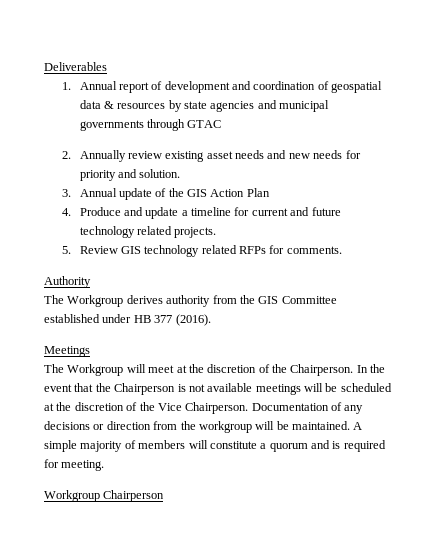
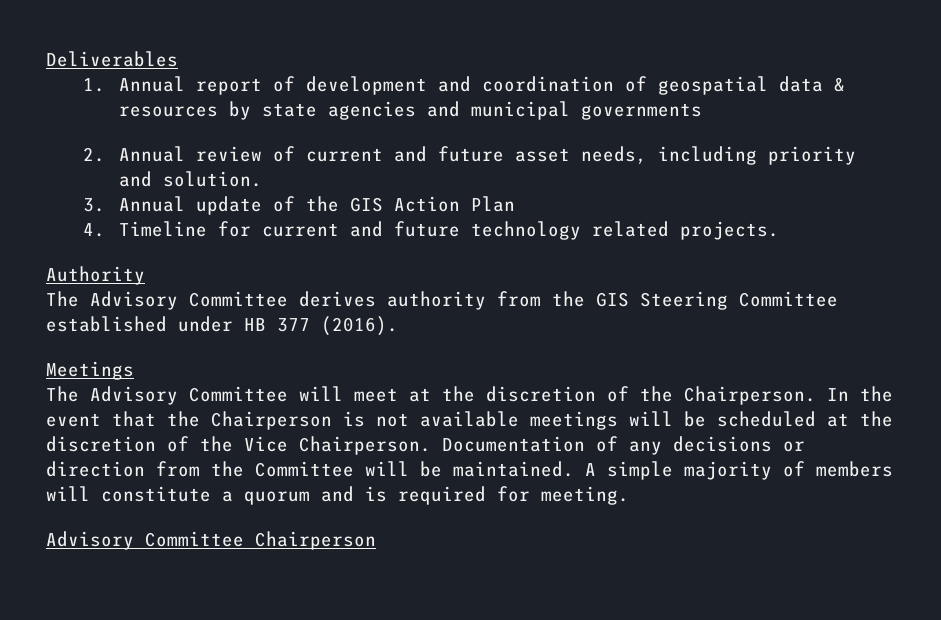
[146,119,222,131] through GTAC -> (703, 111) none
[79,150,361,162] Annually review existing asset needs and new needs for -> [119,146,758,165] Annual review of current and future asset needs, including
[79,207,232,219] Produce and update a timeline -> [119,221,208,237] Timeline
[61,245,342,257] // 5. Review GIS technology related RFPs for comments. -> (780, 230) none
[67,295,124,307] Workgroup -> [90,291,288,310] Advisory Committee
(279, 300) none -> [640,291,728,310] Steering
[67,364,124,376] Workgroup -> [90,386,288,405] Advisory Committee
[198,421,252,433] workgroup -> [255,461,354,477] Committee
[44,490,100,502] Workgroup -> [46,531,244,550] Advisory Committee

